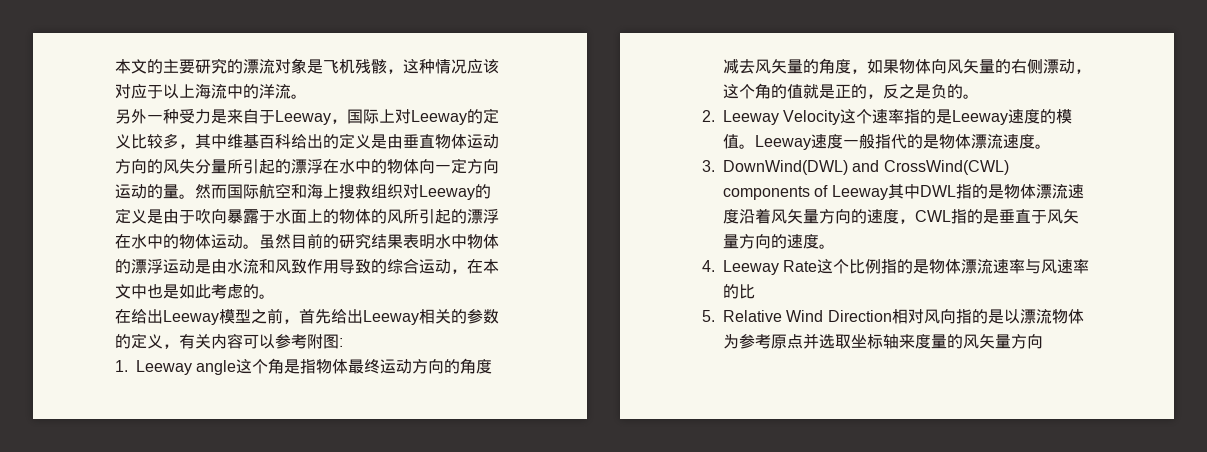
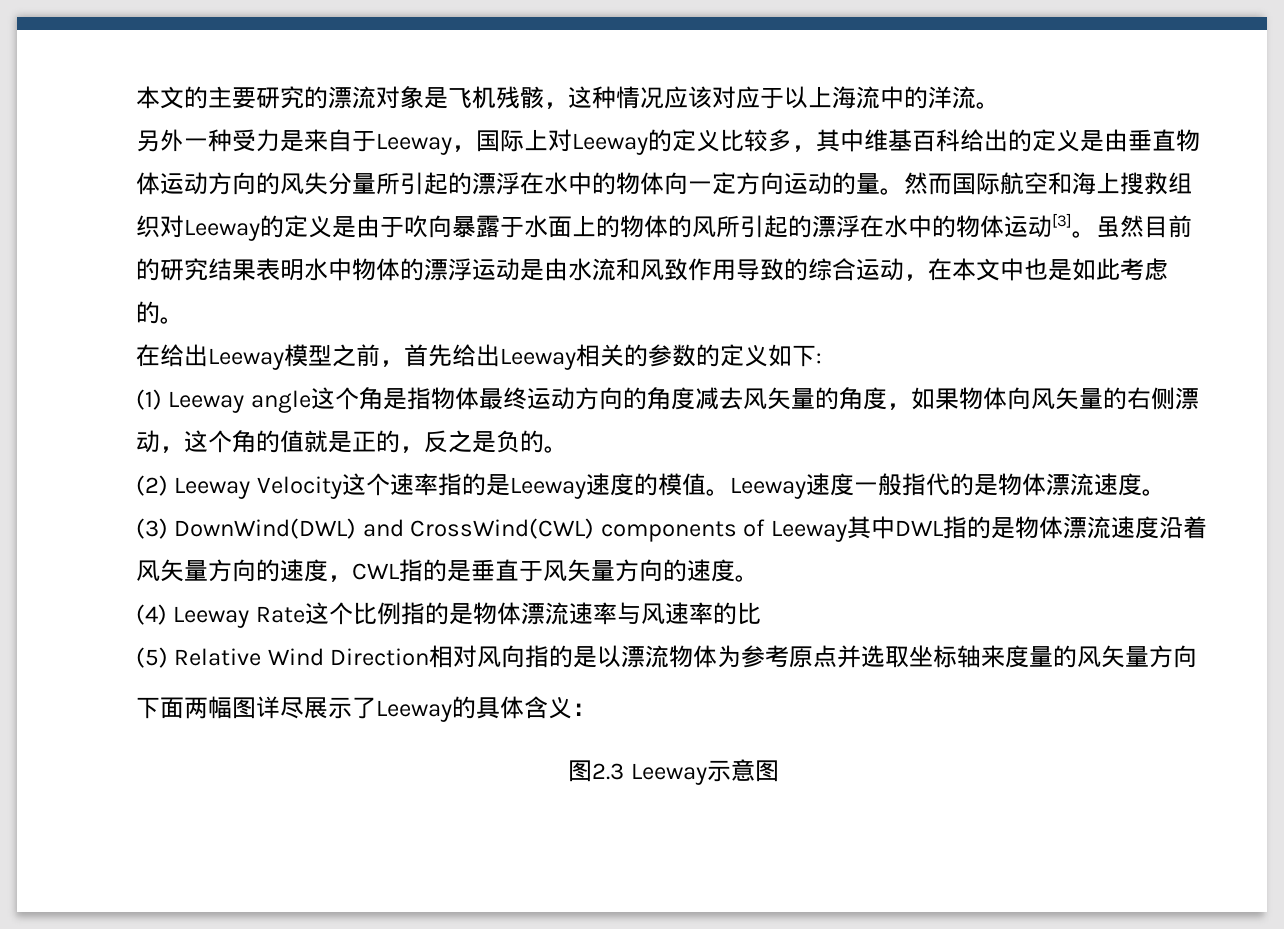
(243, 241) none -> [1052,213,1072,228] [3]
[163,333,343,349] [115,360,128,372] ，有关内容可以参考附图: // 1. -> [768,344,822,367] [136,389,162,410] 如下: // (1)
[702,110,715,122] 2. -> [136,475,168,496] (2)
[702,160,715,172] 3. -> [136,518,168,539] (3)
[702,260,715,272] 4. -> [136,604,167,625] (4)
[702,310,715,322] 5. -> [136,647,168,668] (5)
(1043, 341) none -> [136,696,596,722] [568,759,779,785] // 下面两幅图详尽展示了Leeway的具体含义： // 图2.3 Leeway示意图

